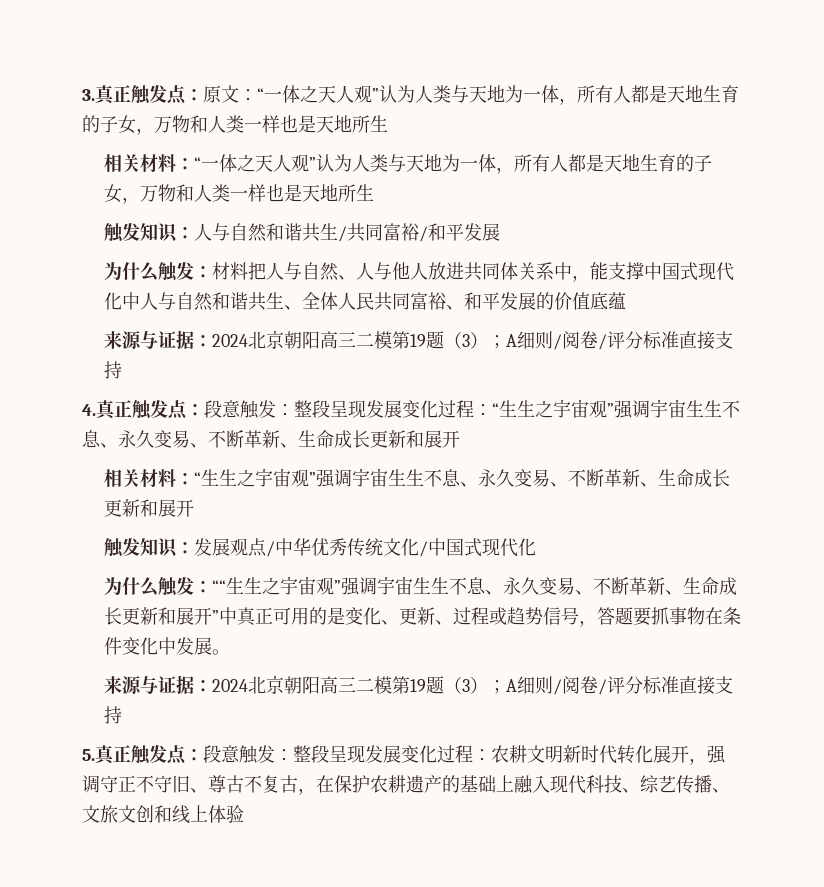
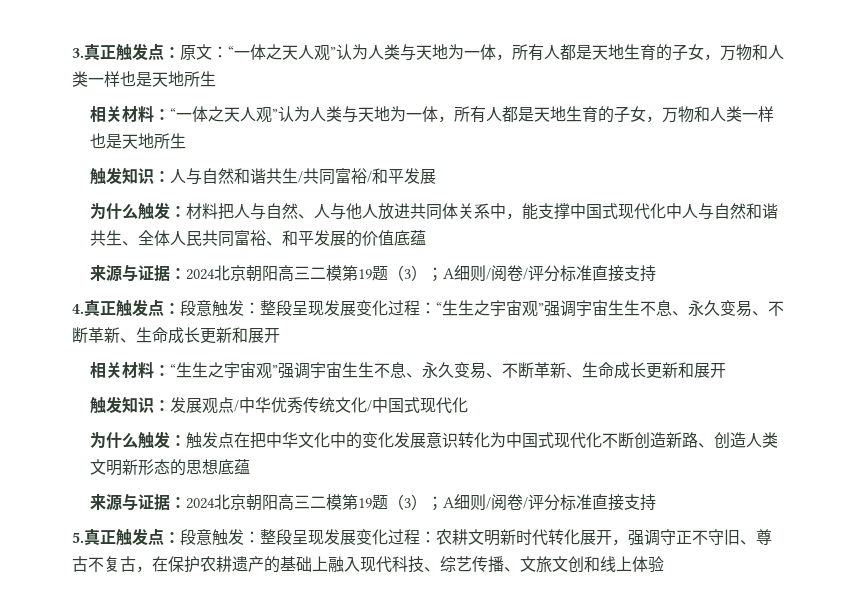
[211,576,737,596] [103,607,741,627] [103,637,230,655] ““生生之宇宙观”强调宇宙生生不息、永久变易、不断革新、生命成长更新和展开”中真正可用的是变化、更新、过程或趋势信号，答题要抓事物在条件变化中发展。 -> [186,432,779,449] [90,459,251,476] 触发点在把中华文化中的变化发展意识转化为中国式现代化不断创造新路、创造人类文明新形态的思想底蕴

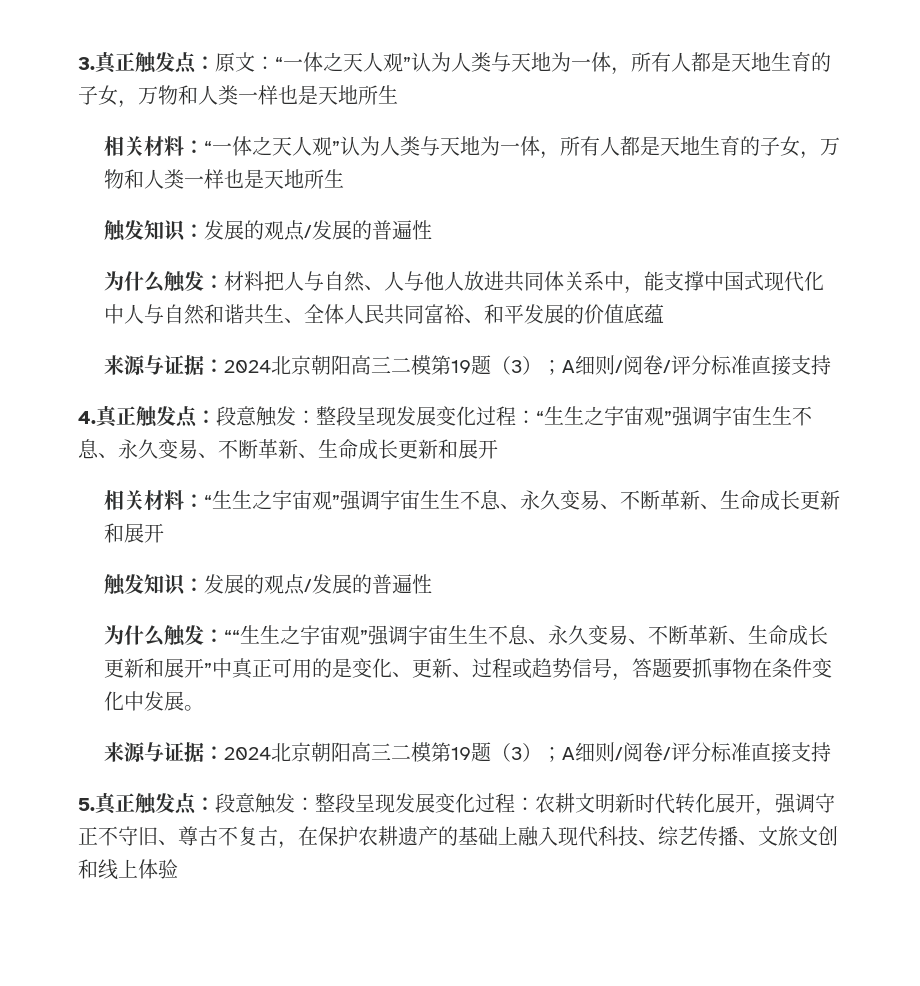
[170,168,437,185] 人与自然和谐共生/共同富裕/和平发展 -> [203,220,432,241] 发展的观点/发展的普遍性
[202,397,469,414] [90,431,779,449] [90,459,251,476] 观点/中华优秀传统文化/中国式现代化 // 为什么触发：触发点在把中华文化中的变化发展意识转化为中国式现代化不断创造新路、创造人类文明新形态的思想底蕴 -> [243,574,432,595] [103,625,828,647] [103,658,832,681] [103,691,204,711] 的观点/发展的普遍性 // 为什么触发：““生生之宇宙观”强调宇宙生生不息、永久变易、不断革新、生命成长更新和展开”中真正可用的是变化、更新、过程或趋势信号，答题要抓事物在条件变化中发展。

